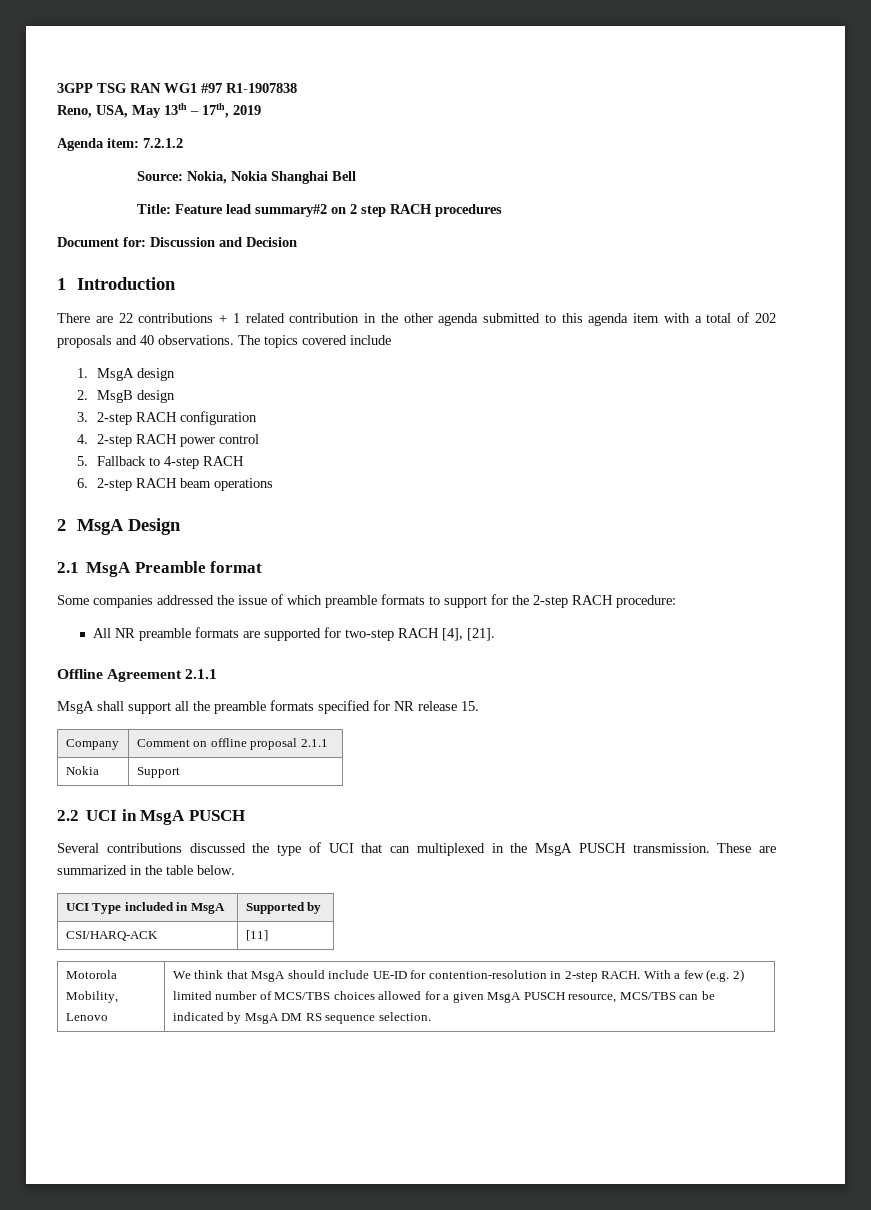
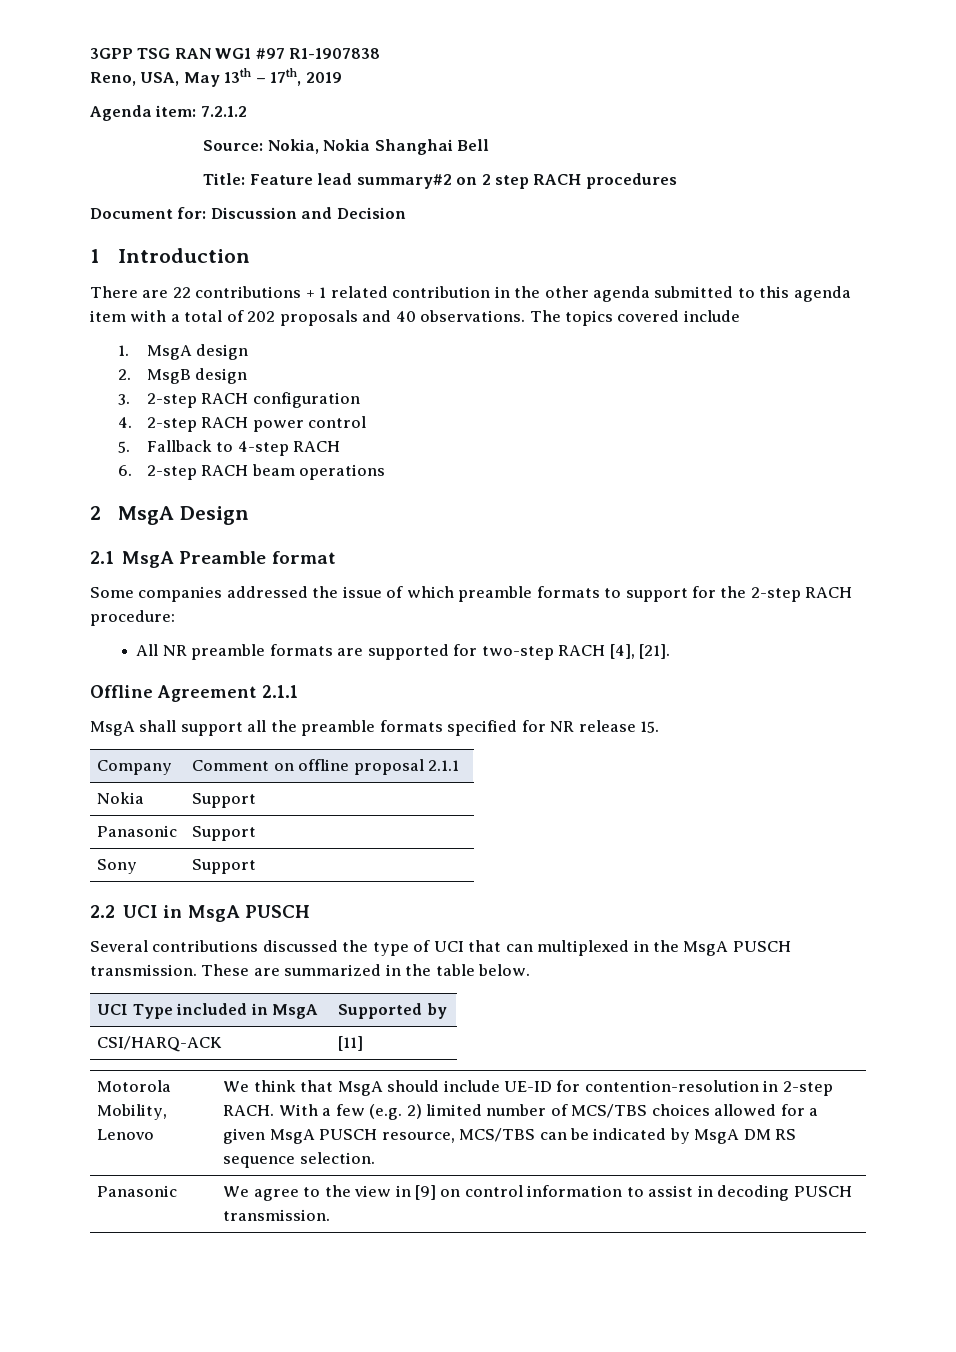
(180, 772) none -> [97,825,178,837] [192,826,257,841] [97,859,138,874] [192,859,257,874] // Panasonic | Support // Sony | Support
(431, 1016) none -> [97,1185,178,1197] [223,1185,852,1201] [223,1209,331,1221] // Panasonic | We agree to the view in [9] on control information to assist in decoding PUSCH transmission.

